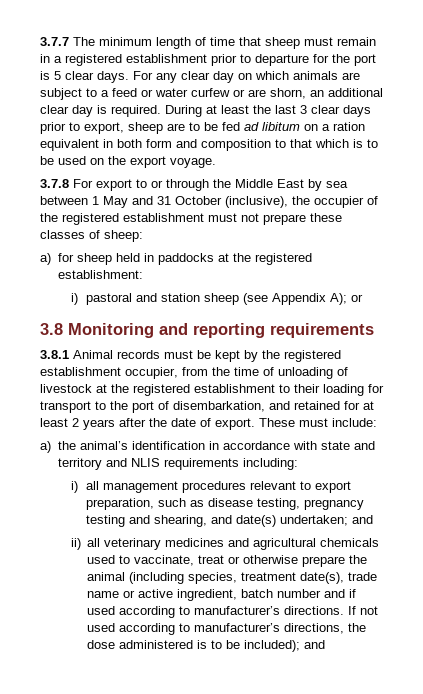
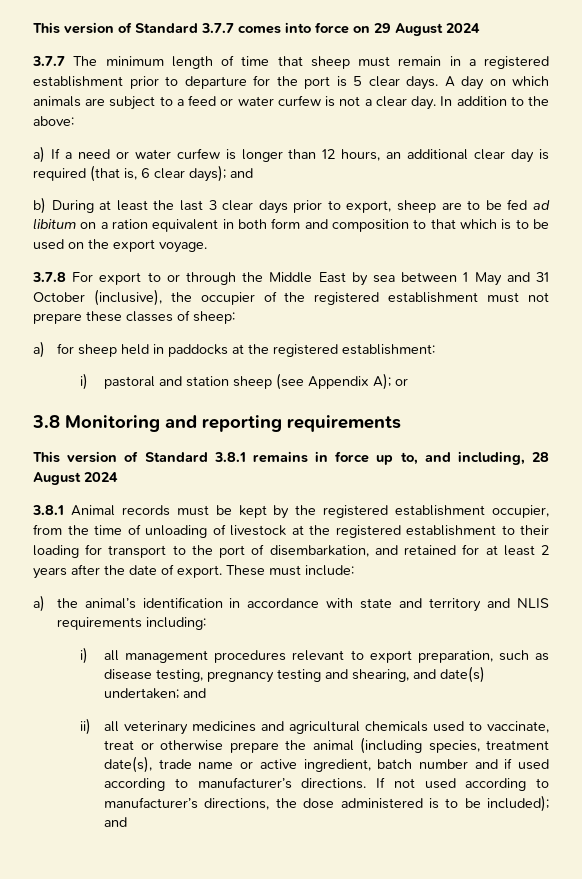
(40, 41) none -> [33,22,480,36] This version of Standard 3.7.7 comes into force on 29 August 2024 //
[133,71,210,83] For any clear -> [444,76,455,87] A
[233,88,306,99] or are shorn, -> [325,96,550,110] [33,116,74,126] [33,146,381,163] is not a clear day. In addition to the above: // a) If a need or water curfew is longer than 12 hours,
[111,105,161,117] required. -> [33,165,253,182] [33,197,46,214] required (that is, 6 clear days); and // b)
(374, 330) none -> [33,451,550,465] [33,472,118,485] // This version of Standard 3.8.1 remains in force up to, and including, 28 August 2024

